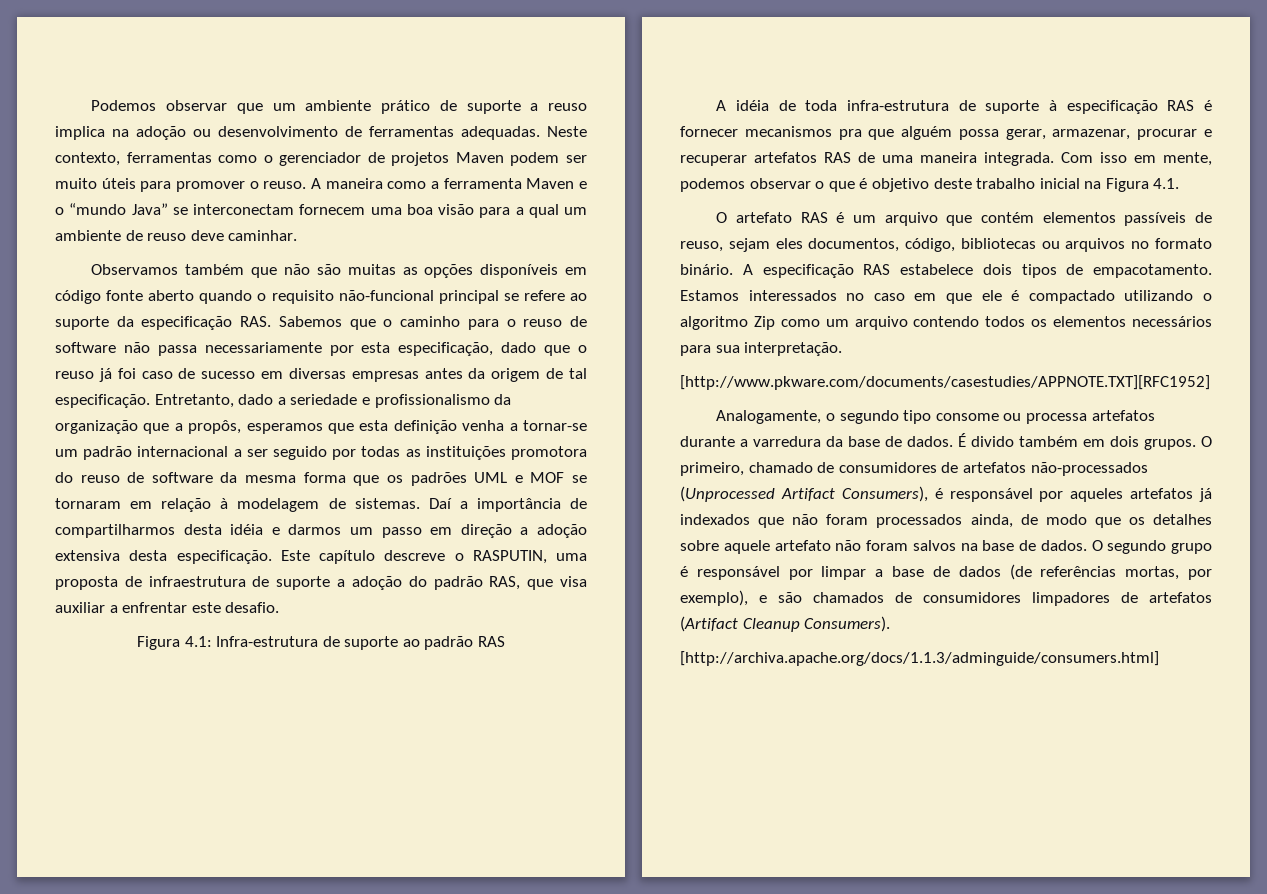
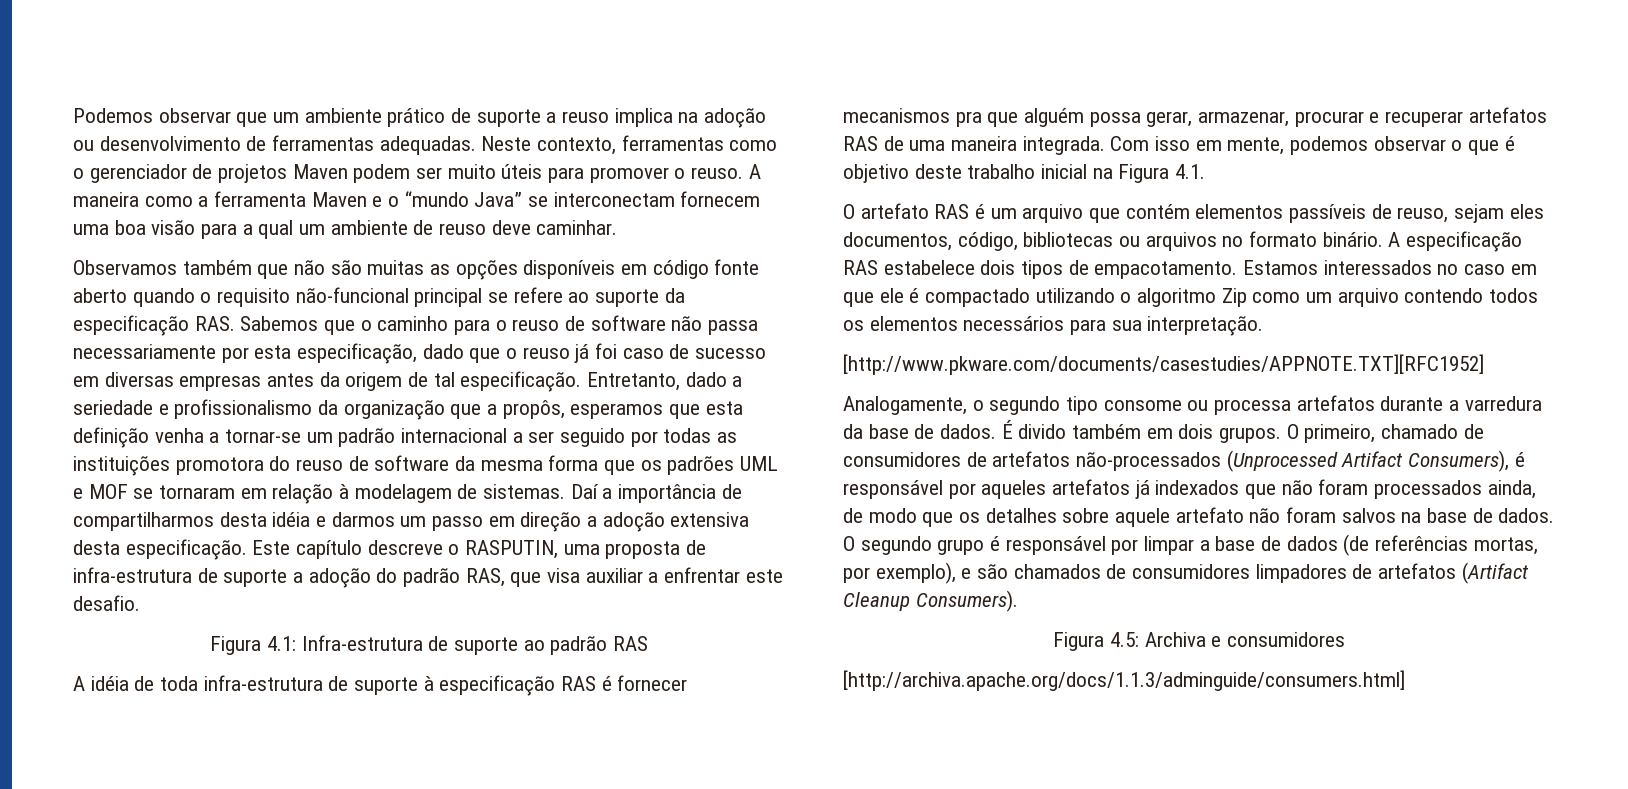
[148,576,246,587] infraestrutura -> [73,567,192,583] infra-estrutura
(891, 624) none -> [1053,632,1345,651] // Figura 4.5: Archiva e consumidores

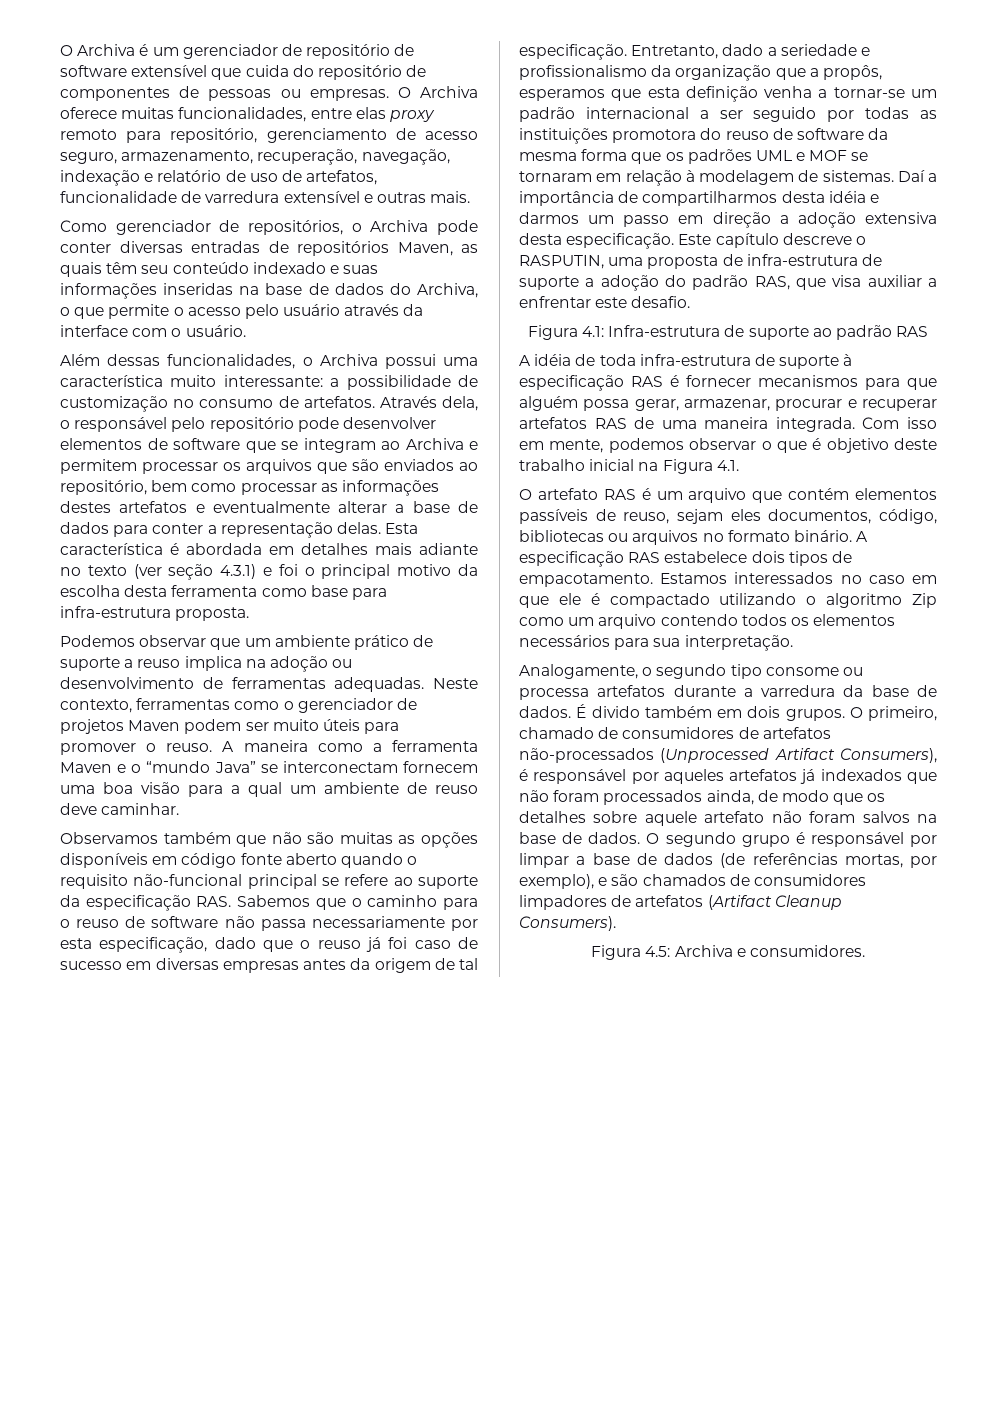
(73, 115) none -> [60,44,415,59] [60,65,427,80] [60,86,478,101] [60,107,435,122] [60,128,478,143] [60,149,450,165] [60,170,378,186] [60,191,471,203] [60,220,479,235] [60,241,478,256] [60,262,379,277] [60,283,479,299] [60,304,424,319] [60,325,246,337] [60,354,478,369] [60,375,478,390] [60,396,478,412] [60,417,436,432] [60,438,478,453] [60,459,478,474] [60,480,439,496] [60,501,478,513] [60,522,419,538] [60,543,478,555] [60,564,479,580] [60,585,387,600] [60,606,250,621] O Archiva é um gerenciador de repositório de software extensível que cuida do repositório de componentes de pessoas ou empresas. O Archiva oferece muitas funcionalidades, entre elas proxy remoto para repositório, gerenciamento de acesso seguro, armazenamento, recuperação, navegação, indexação e relatório de uso de artefatos, funcionalidade de varredura extensível e outras mais. // Como gerenciador de repositórios, o Archiva pode conter diversas entradas de repositórios Maven, as quais têm seu conteúdo indexado e suas informações inseridas na base de dados do Archiva, o que permite o acesso pelo usuário através da interface com o usuário. // Além dessas funcionalidades, o Archiva possui uma característica muito interessante: a possibilidade de customização no consumo de artefatos. Através dela, o responsável pelo repositório pode desenvolver elementos de software que se integram ao Archiva e permitem processar os arquivos que são enviados ao repositório, bem como processar as informações destes artefatos e eventualmente alterar a base de dados para conter a representação delas. Esta característica é abordada em detalhes mais adiante no texto (ver seção 4.3.1) e foi o principal motivo da escolha desta ferramenta como base para infra-estrutura proposta. //
[955,111,982,127] pra -> [865,378,900,390] para
[843,354,1484,375] // [http://www.pkware.com/documents/casestudies/APPNOTE.TXT][RFC1952] -> (793, 643) none
[1226,632,1345,647] [843,670,1405,691] consumidores // [http://archiva.apache.org/docs/1.1.3/adminguide/consumers.html] -> [749,945,865,957] consumidores.

